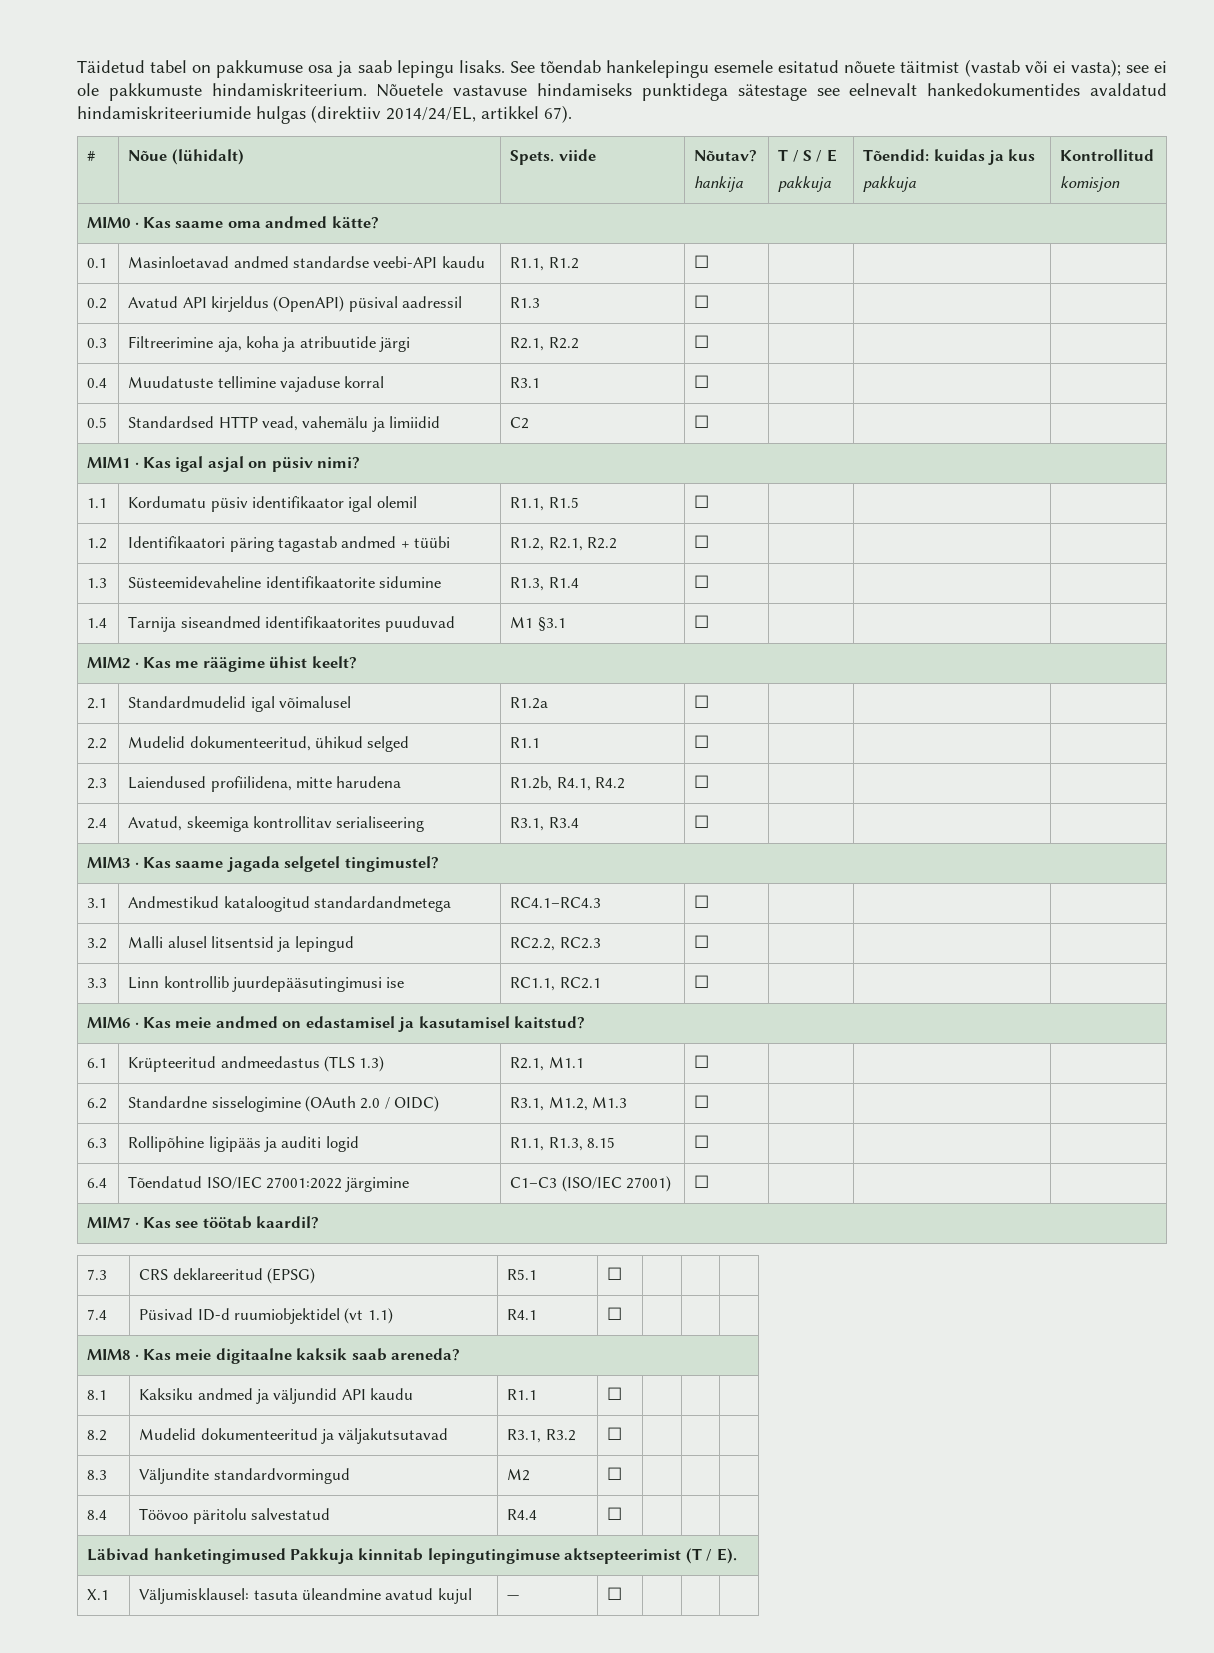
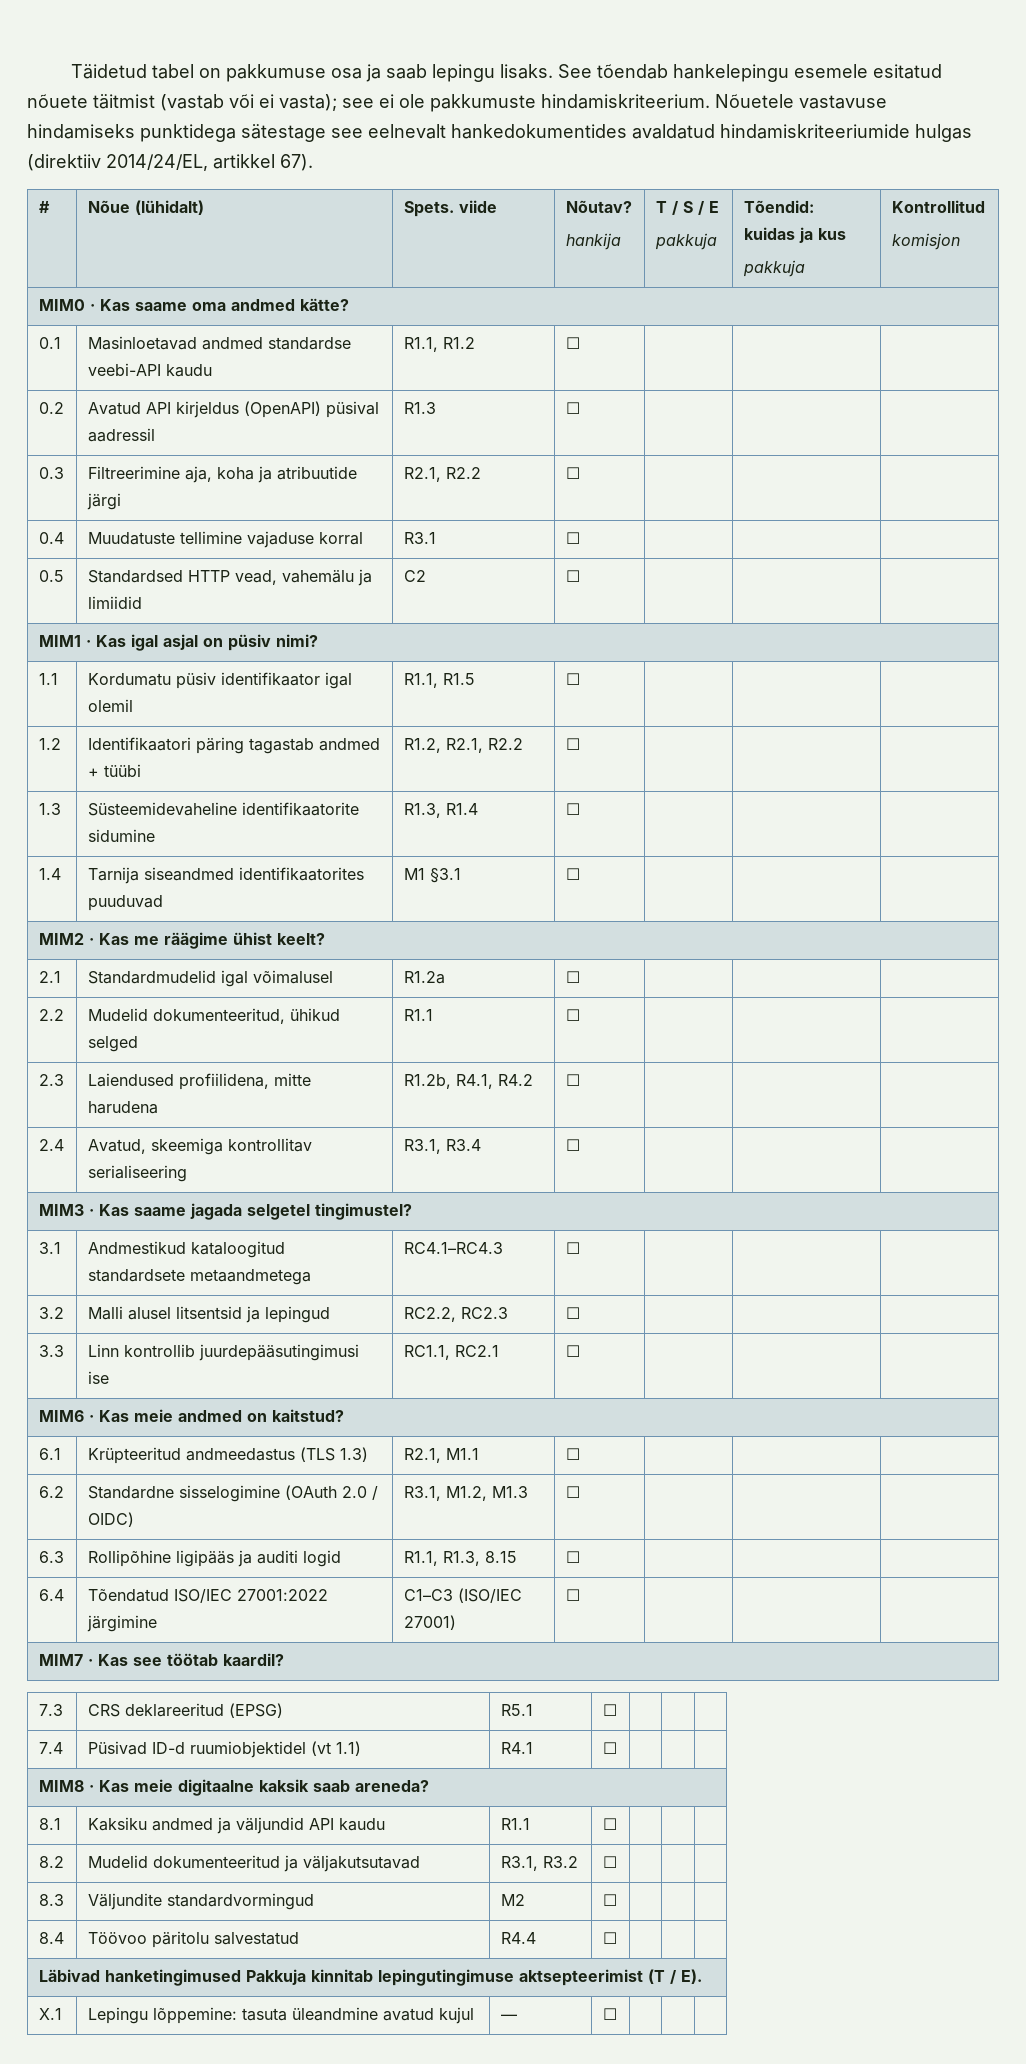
[313,896,451,912] standardandmetega -> [87,1269,311,1285] standardsete metaandmetega
[305,1016,510,1032] edastamisel ja kasutamisel -> (267, 1417) none
[139,1588,250,1604] Väljumisklausel: -> [87,2007,237,2024] Lepingu lõppemine:

